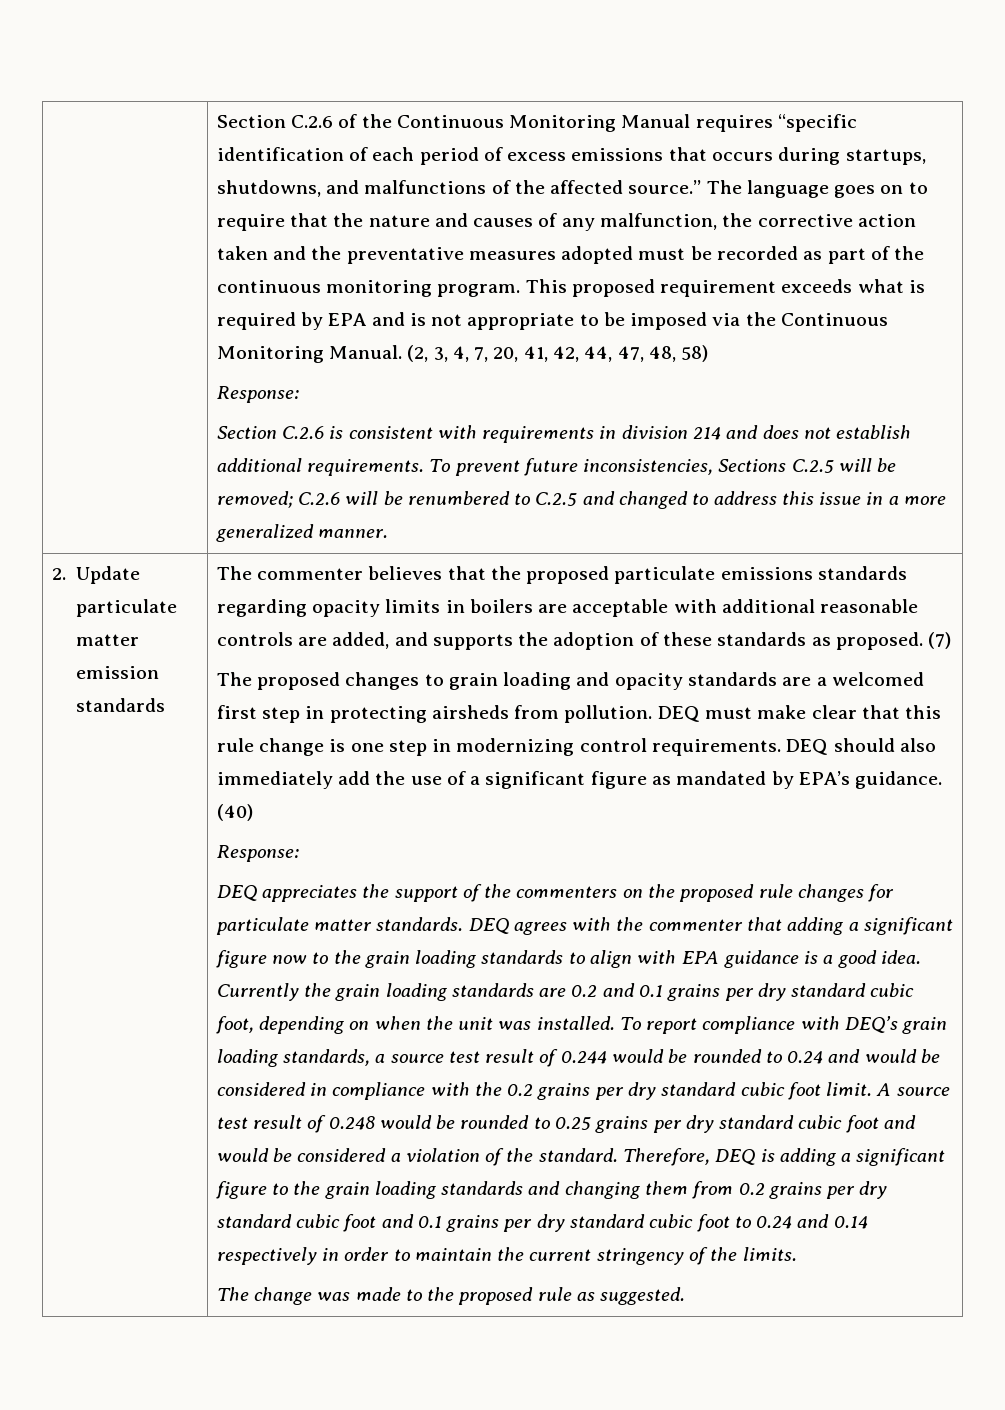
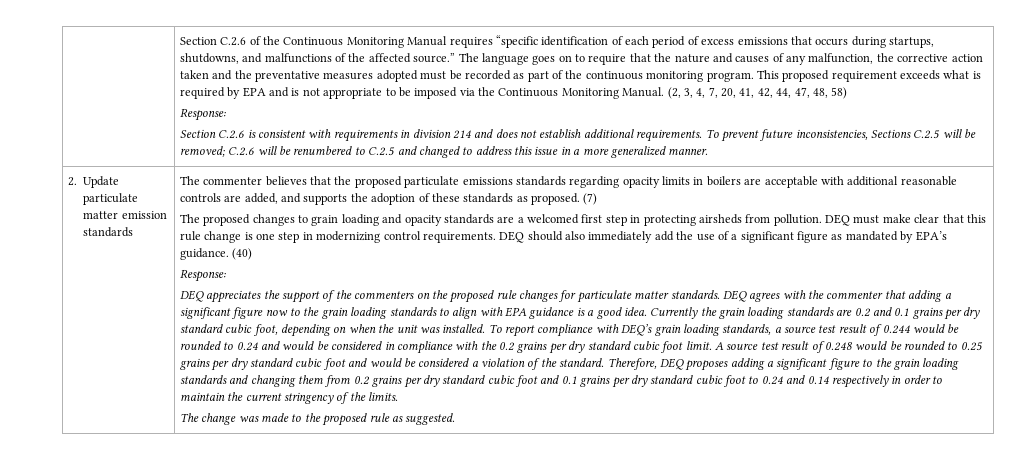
[760,1149,775,1162] is -> [685,360,729,371] proposes

